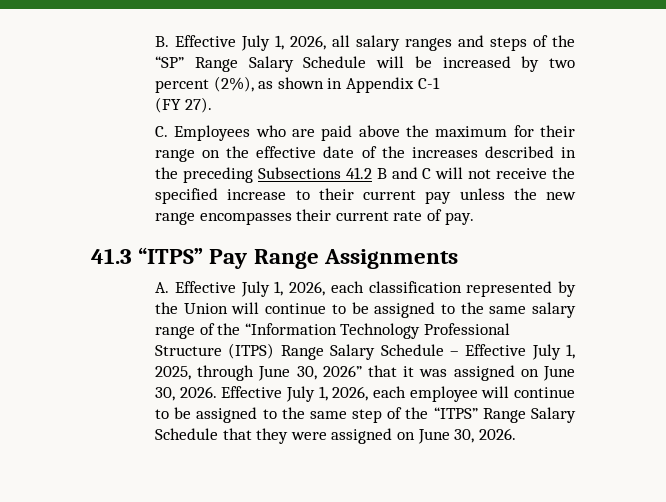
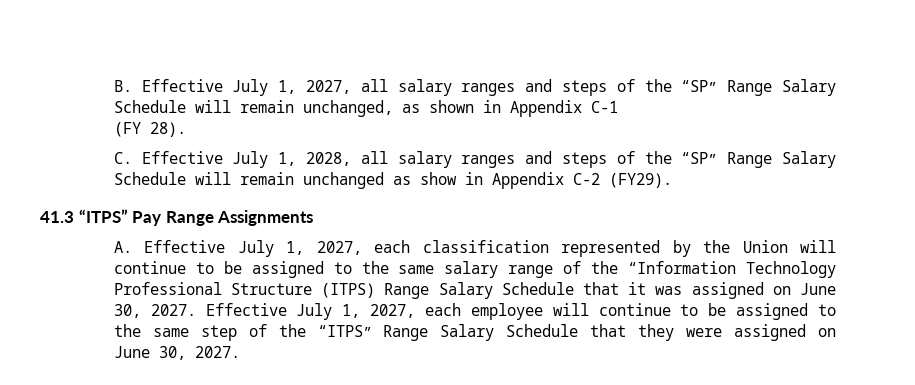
[290,35,327,50] 2026, -> [306,80,352,94] 2027,
[414,56,575,72] [155,76,254,93] be increased by two percent (2%), -> [239,100,393,117] remain unchanged,
[184,97,212,113] 27). -> [149,122,186,137] 28).
[174,125,575,141] [155,146,576,162] [155,167,575,183] [155,188,576,204] [155,209,474,225] Employees who are paid above the maximum for their range on the effective date of the increases described in the preceding Subsections 41.2 B and C will not receive the specified increase to their current pay unless the new range encompasses their current rate of pay. -> [141,151,836,168] [113,172,672,189] Effective July 1, 2028, all salary ranges and steps of the “SP” Range Salary Schedule will remain unchanged as show in Appendix C-2 (FY29).
[289,281,326,296] 2026, -> [316,241,362,255] 2027,
[449,344,575,360] [155,365,362,381] – Effective July 1, 2025, through June 30, 2026” -> (574, 288) none
[179,386,369,402] 2026. Effective July 1, 2026, -> [150,303,416,320] 2027. Effective July 1, 2027,
[478,428,516,440] 2026. -> [194,346,240,358] 2027.

